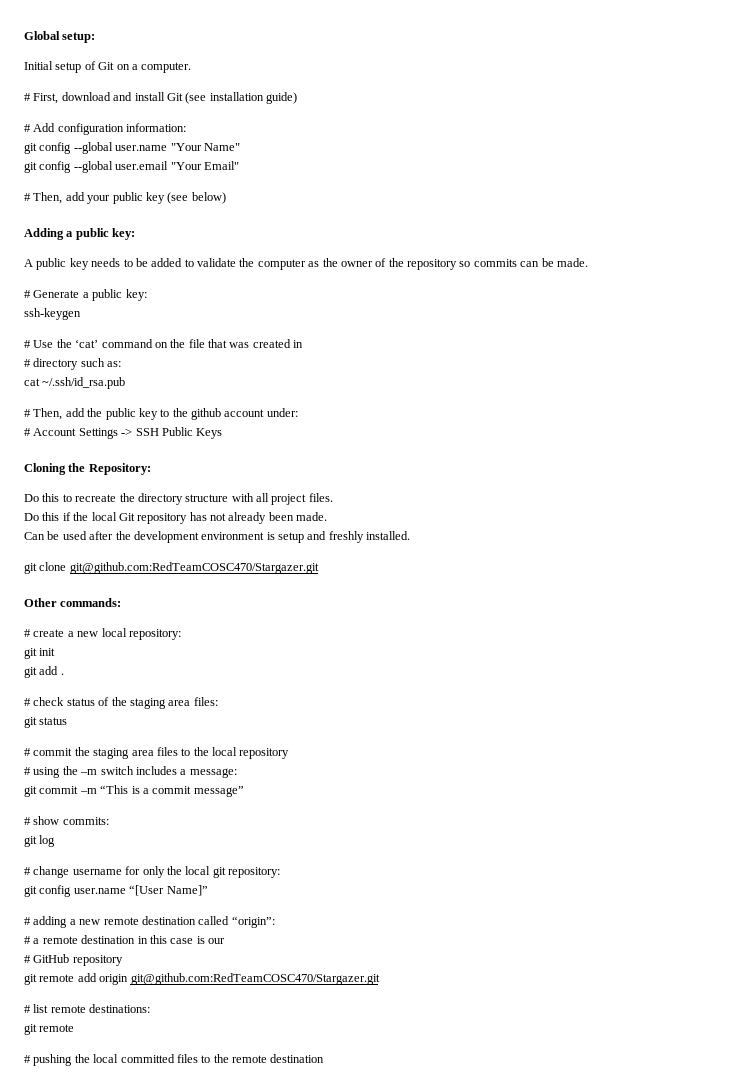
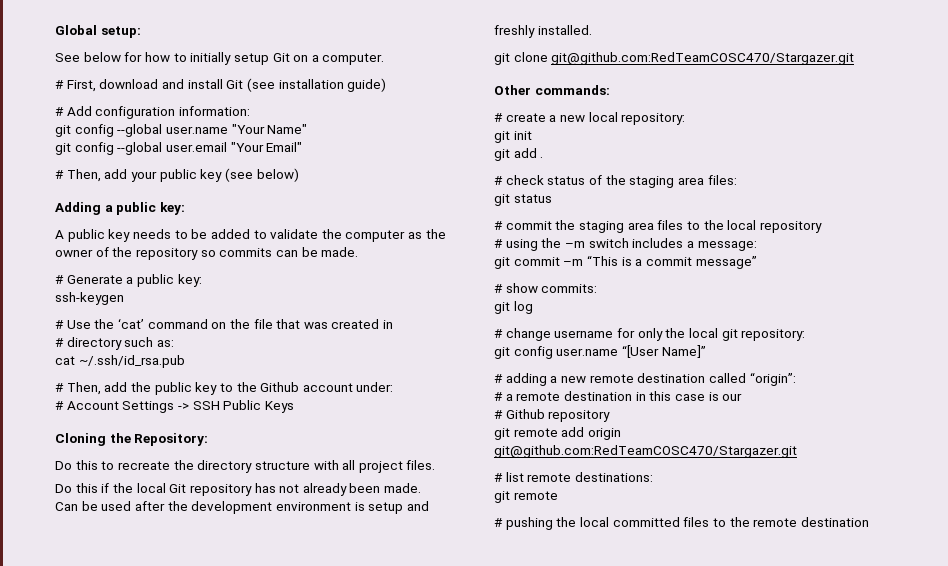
[24,61,96,73] Initial setup of -> [55,52,269,65] See below for how to initially setup
[191,408,221,420] github -> [260,382,300,392] Github
[33,954,70,963] GitHub -> [505,409,545,419] Github

